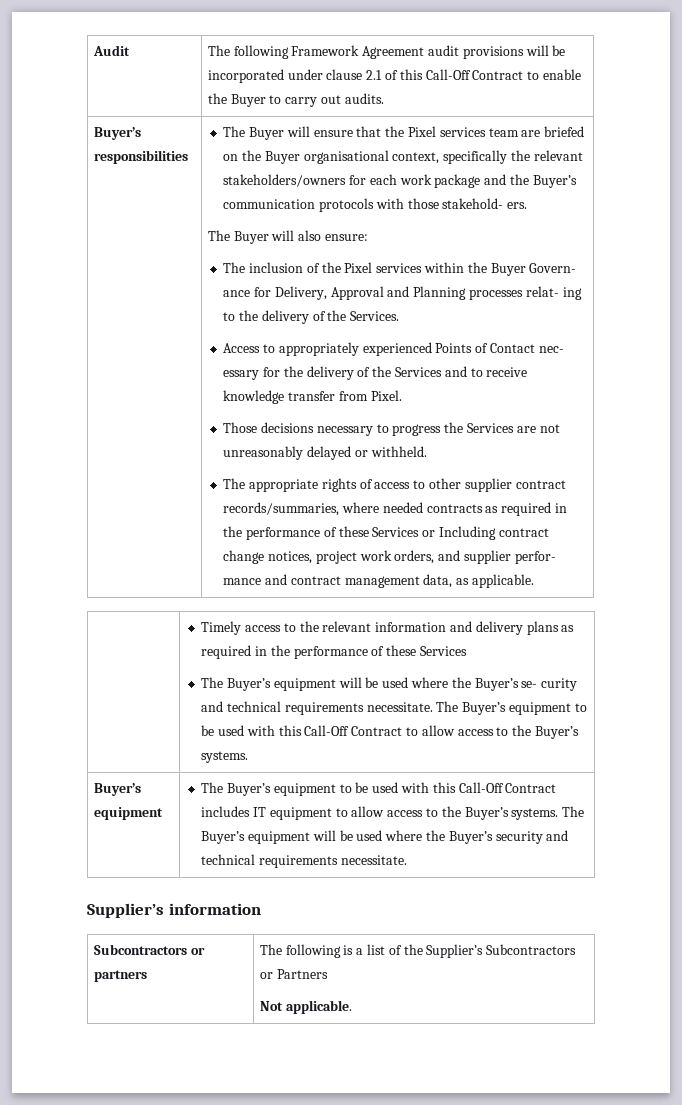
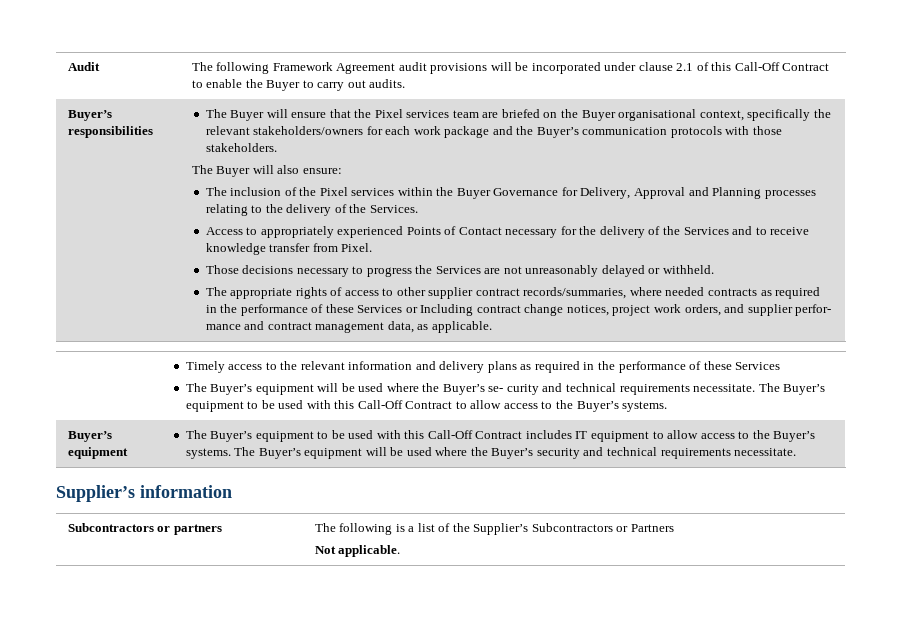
[442,198,528,209] stakehold- ers. -> [205,143,277,152] stakeholders.
[529,263,577,273] [223,290,251,297] Govern- ance -> [493,188,559,196] Governance
[525,286,582,300] relat- ing -> [205,204,248,216] relating
[538,346,564,353] [223,370,260,380] nec- essary -> [505,229,558,238] necessary

